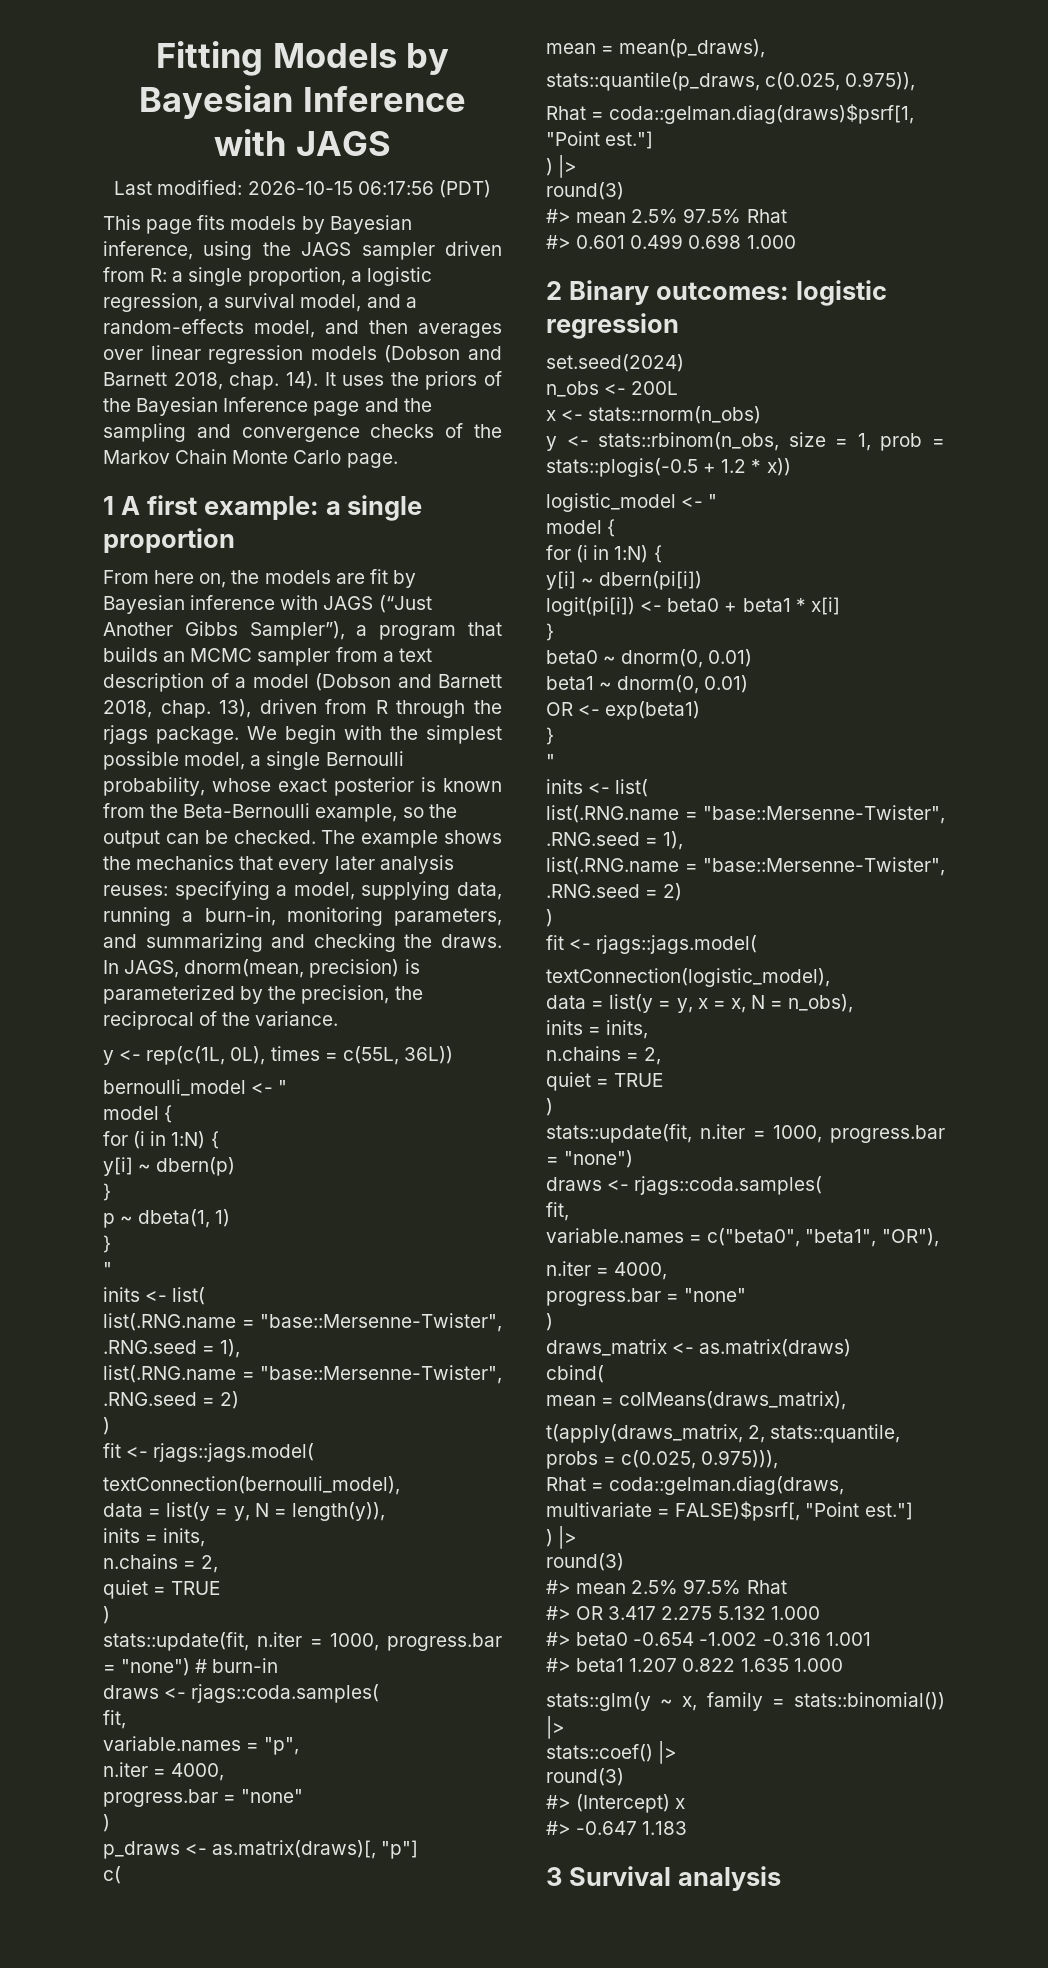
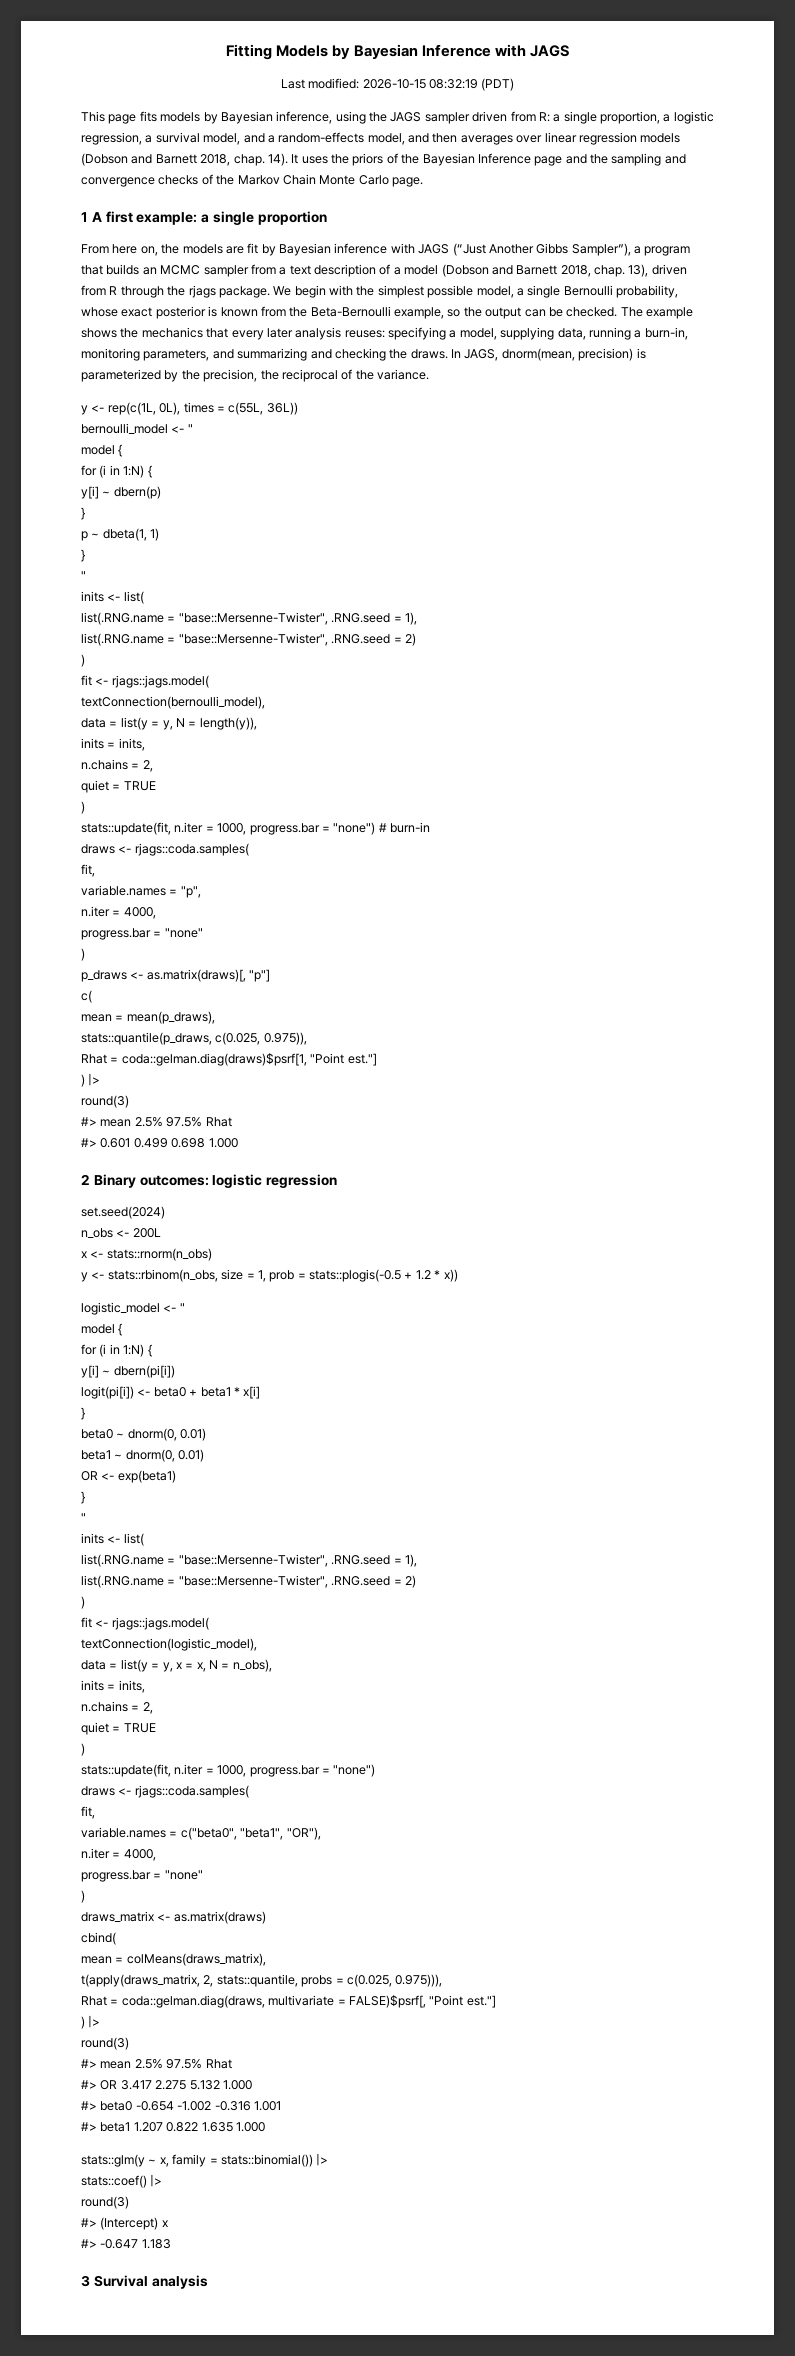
[357,181,434,195] 06:17:56 -> [428,79,478,89] 08:32:19

